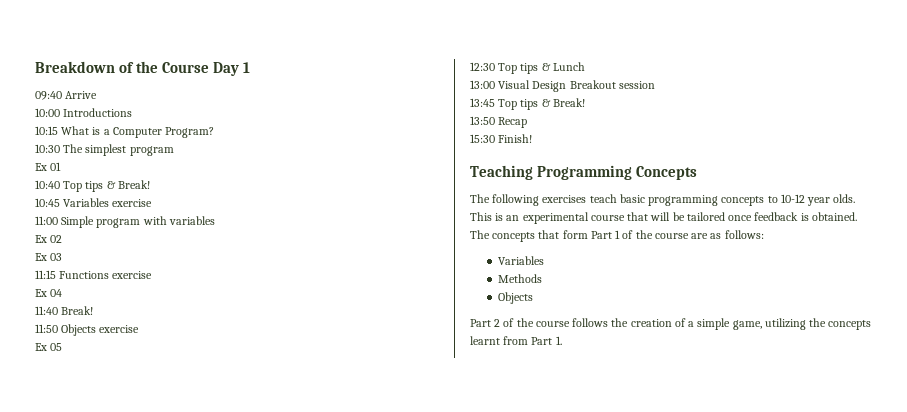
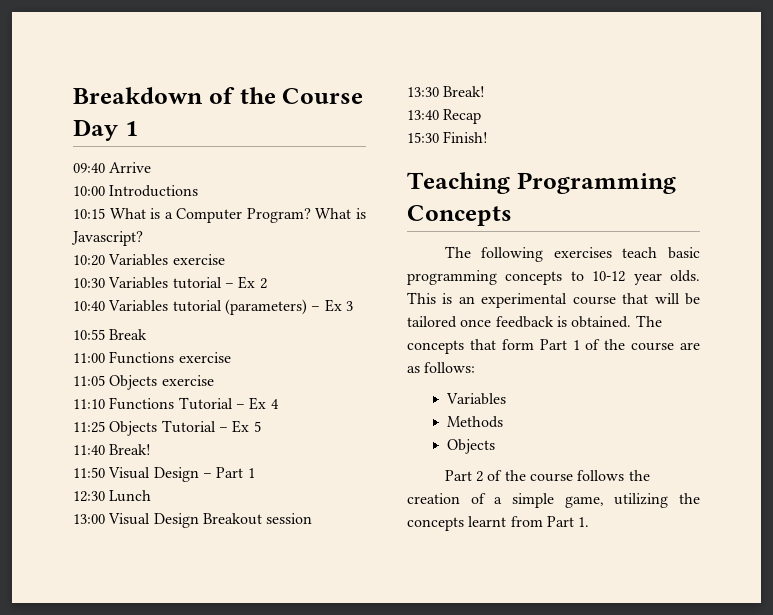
[35,144,174,156] [35,162,62,171] [35,180,150,192] [35,198,153,207] [35,216,215,228] [35,235,63,243] [35,253,63,261] [35,270,153,279] [35,289,63,297] [35,306,94,315] [35,324,140,336] [35,343,63,351] [470,62,551,74] // 10:30 The simplest program // Ex 01 // 10:40 Top tips & Break! // 10:45 Variables exercise // 11:00 Simple program with variables // Ex 02 // Ex 03 // 11:15 Functions exercise // Ex 04 // 11:40 Break! // 11:50 Objects exercise // Ex 05 // 12:30 Top tips & -> [315,208,366,219] [71,231,143,246] [73,254,225,266] [73,276,267,289] [73,299,353,315] [73,329,148,340] [73,351,231,364] [73,375,214,390] [73,397,279,410] [73,420,261,436] [73,444,152,455] [73,467,255,482] [73,491,105,502] What is Javascript? // 10:20 Variables exercise // 10:30 Variables tutorial – Ex 2 // 10:40 Variables tutorial (parameters) – Ex 3 // 10:55 Break // 11:00 Functions exercise // 11:05 Objects exercise // 11:10 Functions Tutorial – Ex 4 // 11:25 Objects Tutorial – Ex 5 // 11:40 Break! // 11:50 Visual Design – Part 1 // 12:30
[470,98,585,110] [470,116,495,125] 13:45 Top tips & Break! // 13:50 -> [407,86,486,97] [407,110,439,120] 13:30 Break! // 13:40

